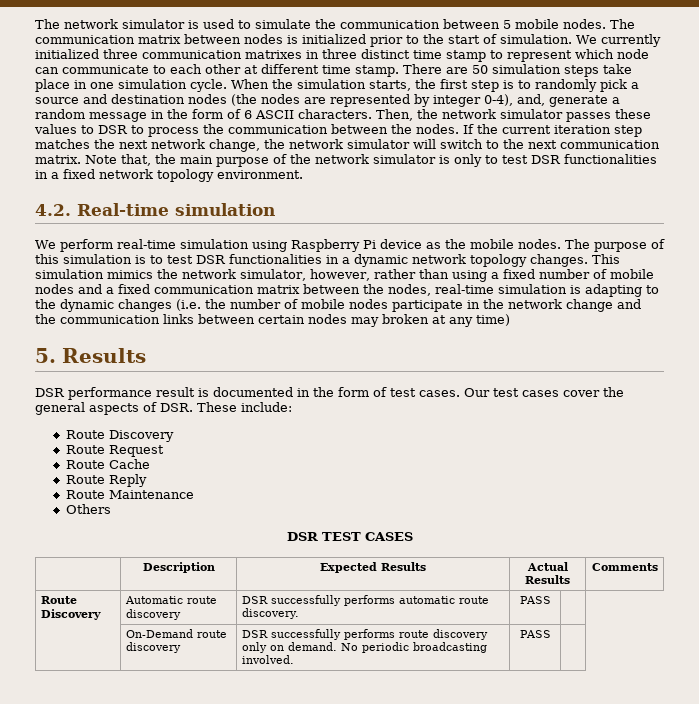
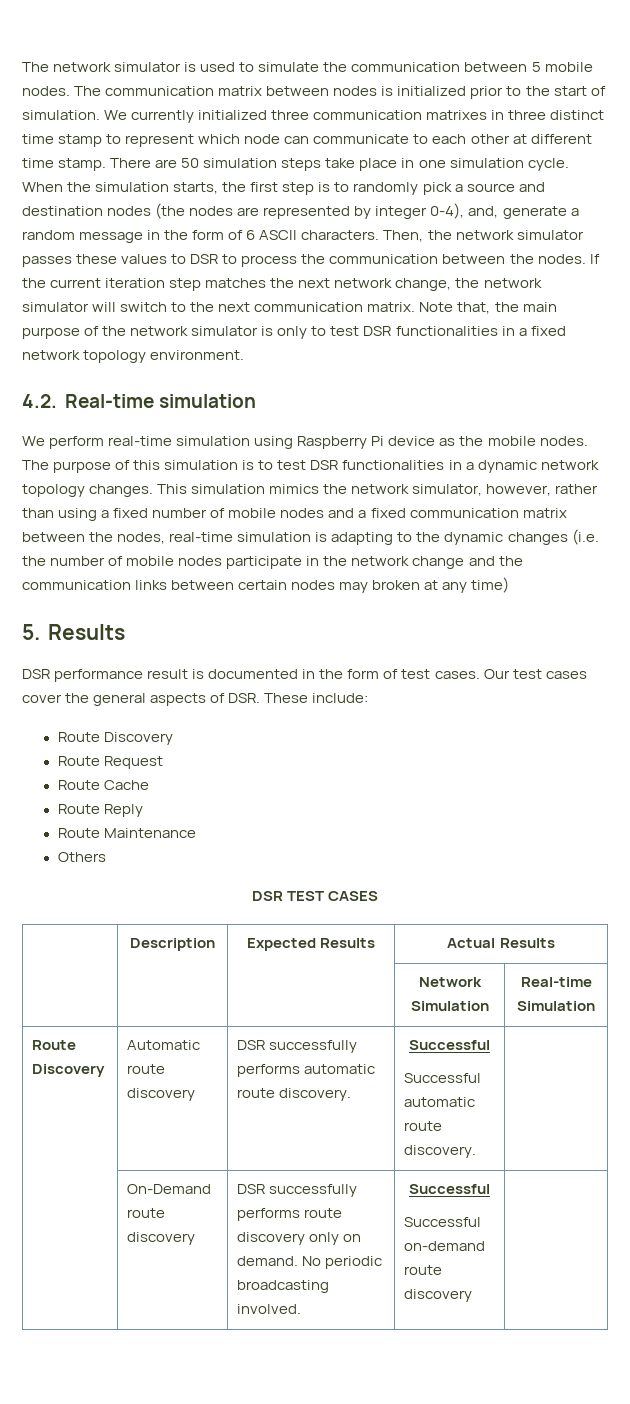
[591,563,658,571] | Comments -> [418,977,482,987] [410,1001,489,1011] [520,977,592,987] [517,1001,595,1011] // | | | Network Simulation | Real-time Simulation
[519,596,551,604] PASS -> [409,1040,490,1050] [404,1073,482,1083] [404,1097,476,1107] [404,1121,443,1131] [404,1145,477,1158] Successful // Successful automatic route discovery.
[519,630,551,638] PASS -> [409,1184,490,1194] [404,1217,482,1227] [404,1241,486,1251] [404,1265,443,1275] [404,1289,473,1302] Successful // Successful on-demand route discovery

